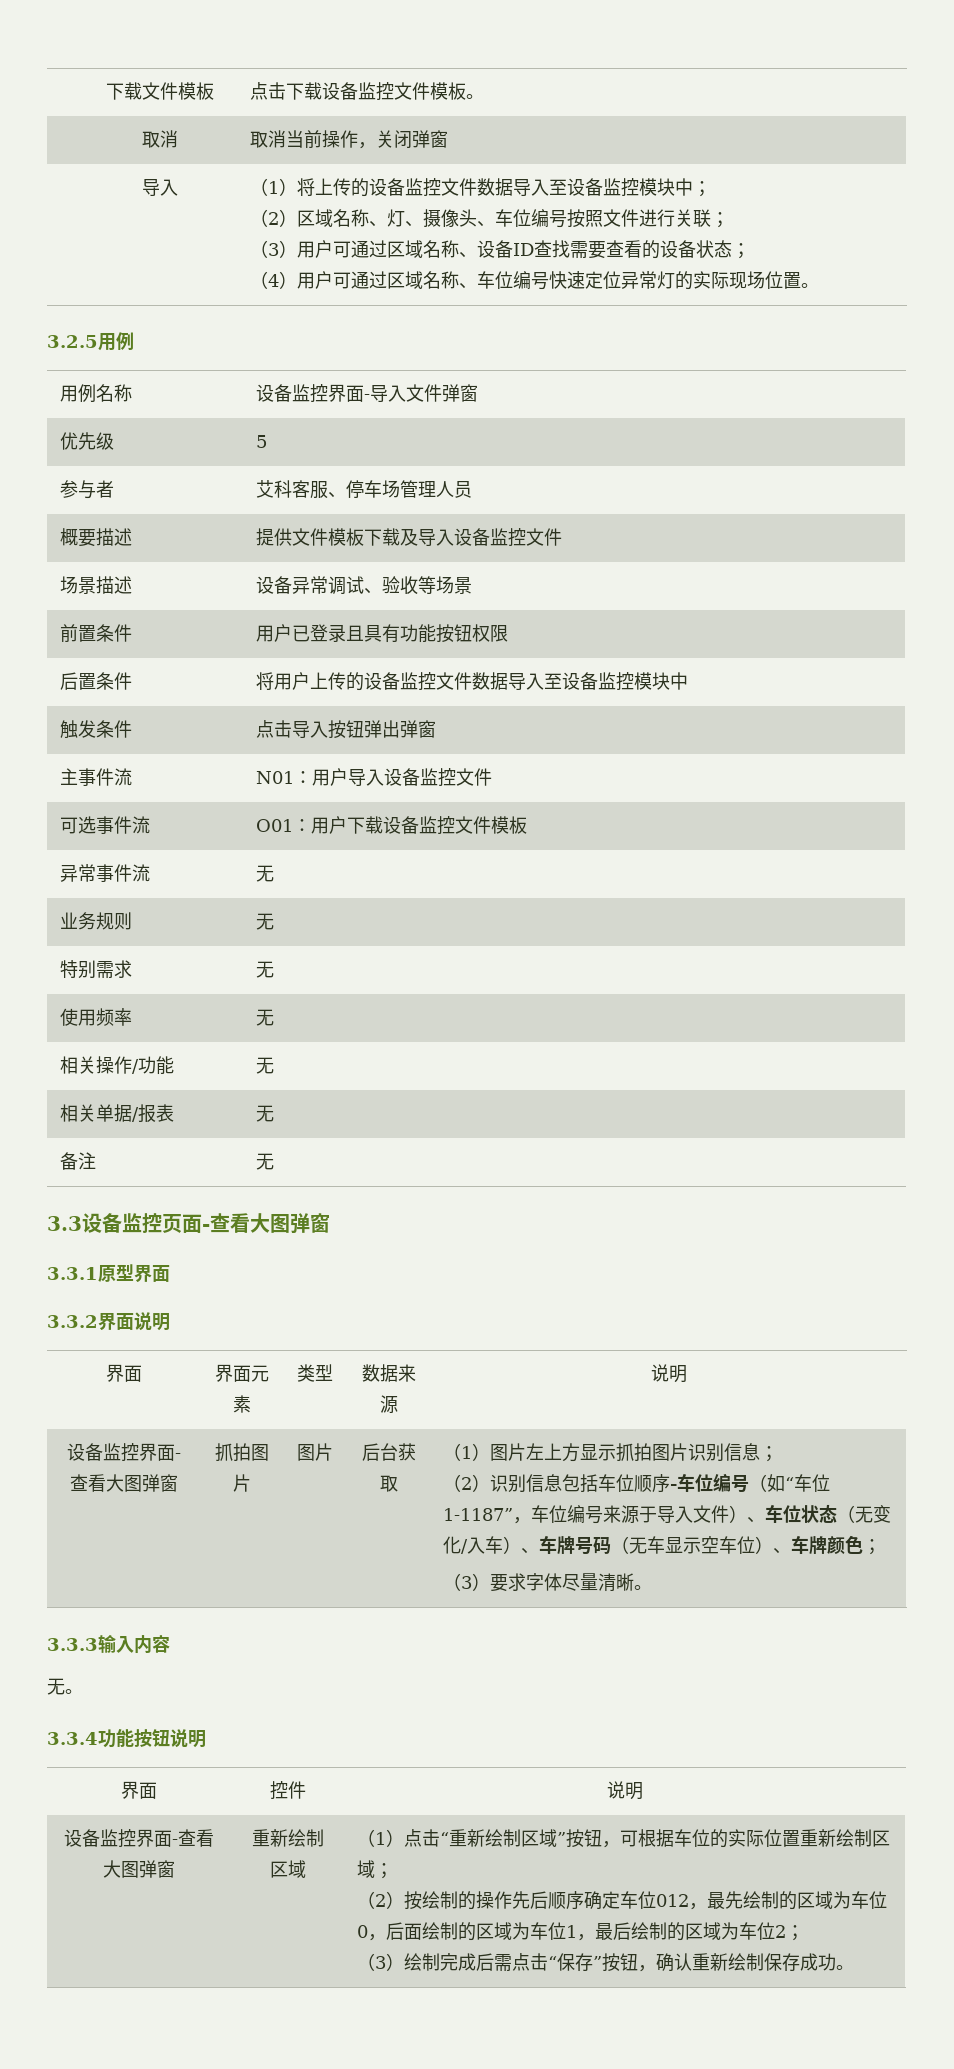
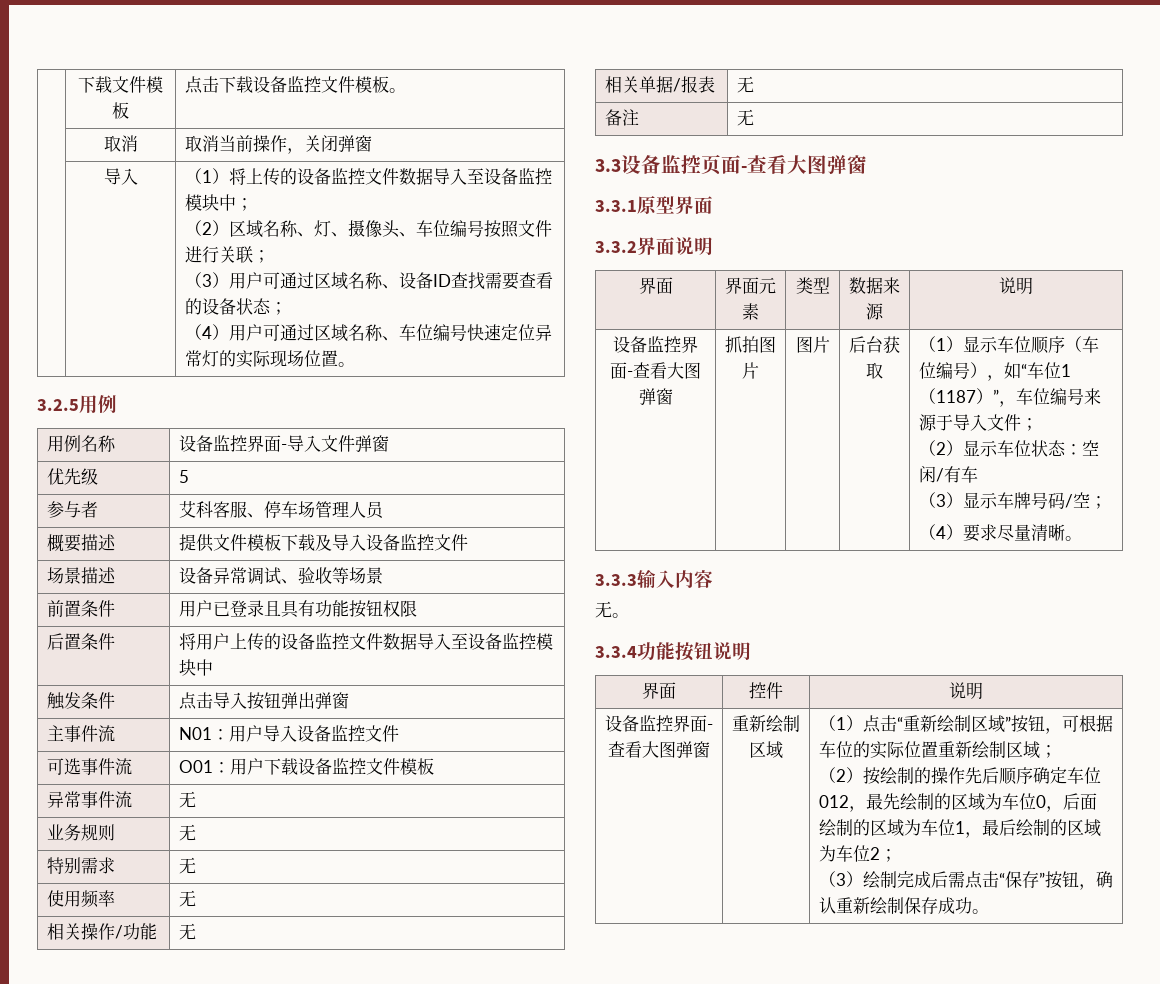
[490,1443,779,1462] [443,1474,599,1493] 图片左上方显示抓拍图片识别信息； // （2）识别信息包括 -> [962,336,998,353] 显示
[670,1473,768,1492] -车位编号（ -> [1064,336,1099,353] [918,362,1004,381] （车位编号），
[443,1508,514,1521] 1-1187” -> [1060,364,1071,377] [918,388,999,404] 1（1187）”
[729,1504,892,1523] [443,1535,882,1555] [443,1573,563,1592] ）、车位状态（无变化/入车）、车牌号码（无车显示空车位）、车牌颜色； // （3）要求字体 -> [1020,418,1038,431] [918,440,1099,457] [918,465,978,483] [918,492,1107,509] [918,524,997,542] ； // （2）显示车位状态：空闲/有车 // （3）显示车牌号码/空； // （4）要求

